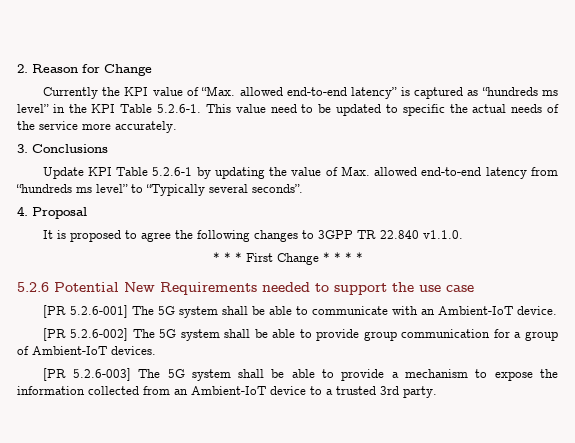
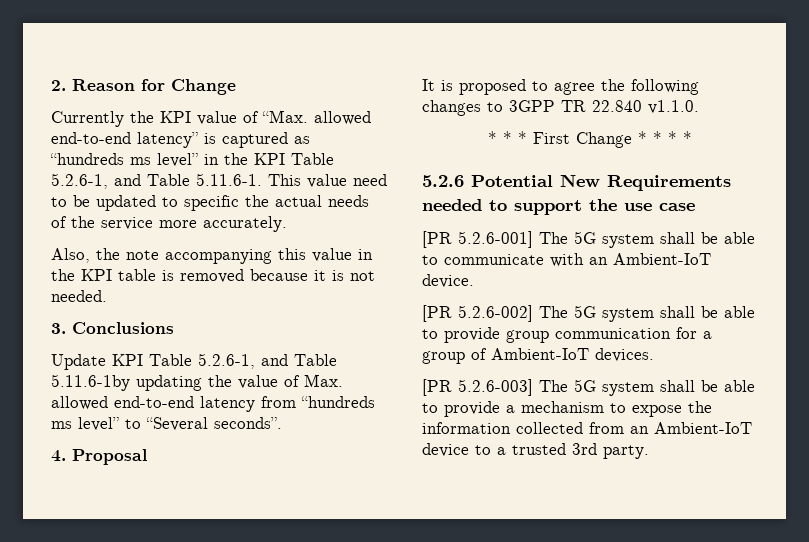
[157,104,202,113] 5.2.6-1. -> [51,173,262,189] 5.2.6-1, and Table 5.11.6-1.
(177, 127) none -> [51,248,373,264] [51,269,375,283] [51,290,107,302] // Also, the note accompanying this value in the KPI table is removed because it is not needed.
[152,167,211,179] 5.2.6-1 by -> [198,353,337,369] [51,374,130,391] 5.2.6-1, and Table 5.11.6-1by
[146,184,248,196] “Typically several -> [146,417,208,431] “Several

